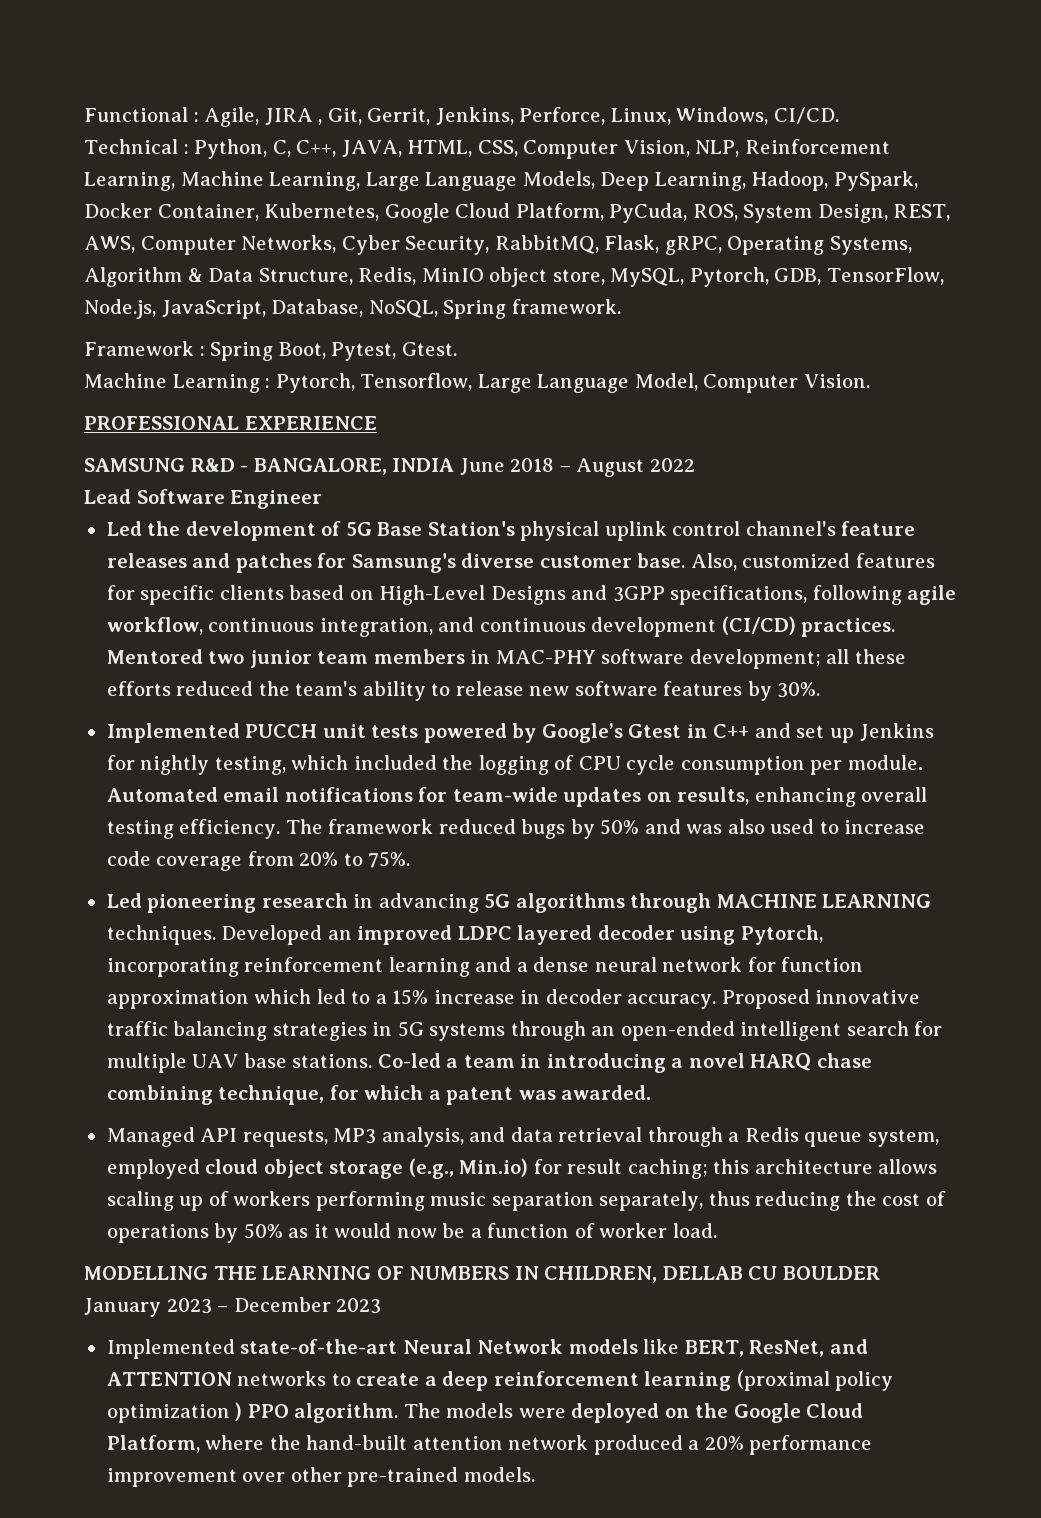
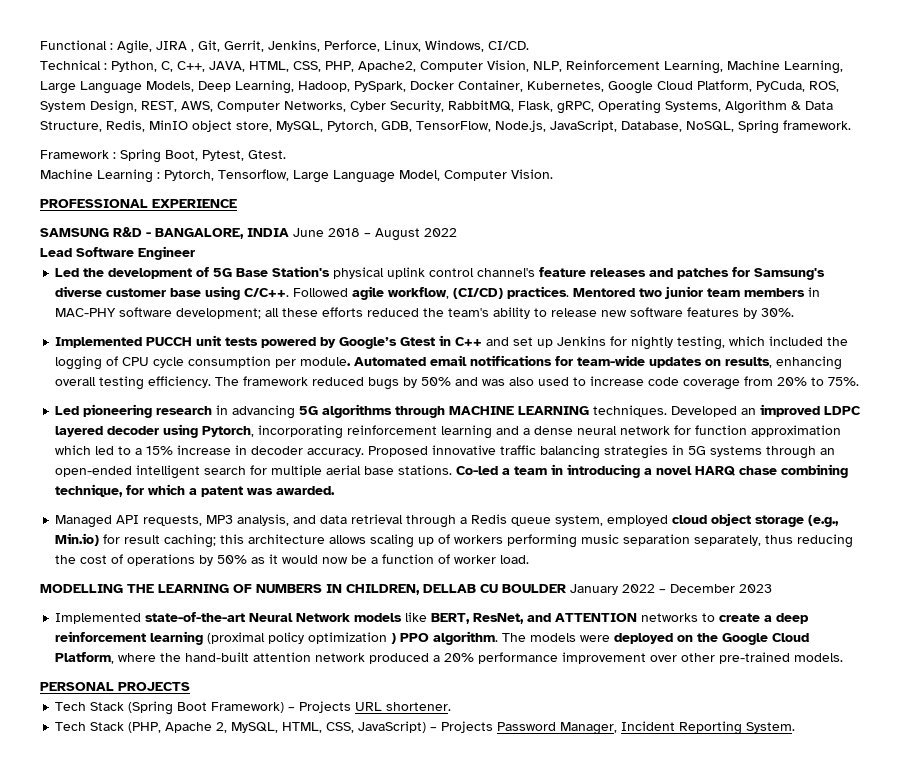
(518, 148) none -> [325,61,416,72] PHP, Apache2,
[637,553,935,571] [106,585,957,605] [106,617,717,637] base. Also, customized features for specific clients based on High-Level Designs and 3GPP specifications, following agile workflow, continuous integration, and continuous development -> [170,286,450,300] base using C/C++. Followed agile workflow,
[192,1054,239,1068] UAV -> [326,465,362,475] aerial
[166,1298,212,1314] 2023 -> [622,584,655,593] 2022
(535, 1474) none -> [40,682,190,691] [55,701,452,715] [55,721,796,735] // PERSONAL PROJECTS // Tech Stack (Spring Boot Framework) – Projects URL shortener. // Tech Stack (PHP, Apache 2, MySQL, HTML, CSS, JavaScript) – Projects Password Manager, Incident Reporting System.

